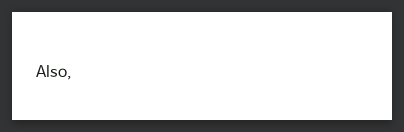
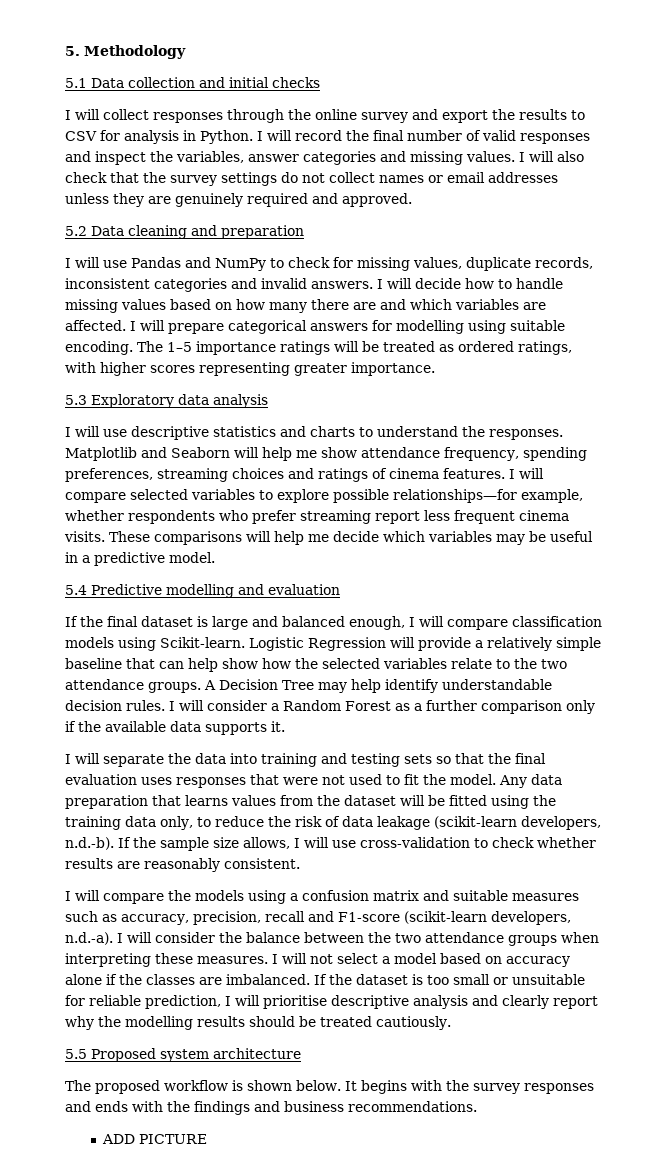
[36,65,72,80] Also, -> [65,45,186,59] [65,77,320,88] [65,109,585,123] [65,130,590,144] [65,151,584,165] [65,172,558,186] [65,193,412,207] [65,225,304,239] [65,257,593,271] [65,278,563,292] [65,299,546,313] [65,320,565,334] [65,341,572,355] [65,362,435,376] [65,394,268,408] [65,426,563,440] [65,447,587,461] [65,468,544,482] [65,489,583,503] [65,510,569,524] [64,531,593,545] [65,552,215,566] [65,584,340,598] [65,616,602,630] [65,637,601,651] [65,658,567,672] [65,679,552,693] [65,700,595,714] [65,721,285,735] [65,753,546,767] [65,774,562,788] [65,795,556,809] [65,816,601,830] [65,837,596,851] [65,858,300,872] [65,890,579,904] [65,911,571,925] [65,932,599,946] [65,953,570,967] [65,974,585,985] [65,995,598,1009] [65,1016,451,1030] [65,1048,301,1062] [65,1080,594,1094] [65,1101,477,1115] [102,1134,208,1144] 5. Methodology // 5.1 Data collection and initial checks // I will collect responses through the online survey and export the results to CSV for analysis in Python. I will record the final number of valid responses and inspect the variables, answer categories and missing values. I will also check that the survey settings do not collect names or email addresses unless they are genuinely required and approved. // 5.2 Data cleaning and preparation // I will use Pandas and NumPy to check for missing values, duplicate records, inconsistent categories and invalid answers. I will decide how to handle missing values based on how many there are and which variables are affected. I will prepare categorical answers for modelling using suitable encoding. The 1–5 importance ratings will be treated as ordered ratings, with higher scores representing greater importance. // 5.3 Exploratory data analysis // I will use descriptive statistics and charts to understand the responses. Matplotlib and Seaborn will help me show attendance frequency, spending preferences, streaming choices and ratings of cinema features. I will compare selected variables to explore possible relationships—for example, whether respondents who prefer streaming report less frequent cinema visits. These comparisons will help me decide which variables may be useful in a predictive model. // 5.4 Predictive modelling and evaluation // If the final dataset is large and balanced enough, I will compare classification models using Scikit-learn. Logistic Regression will provide a relatively simple baseline that can help show how the selected variables relate to the two attendance groups. A Decision Tree may help identify understandable decision rules. I will consider a Random Forest as a further comparison only if the available data supports it. // I will separate the data into training and testing sets so that the final evaluation uses responses that were not used to fit the model. Any data preparation that learns values from the dataset will be fitted using the training data only, to reduce the risk of data leakage (scikit-learn developers, n.d.-b). If the sample size allows, I will use cross-validation to check whether results are reasonably consistent. // I will compare the models using a confusion matrix and suitable measures such as accuracy, precision, recall and F1-score (scikit-learn developers, n.d.-a). I will consider the balance between the two attendance groups when interpreting these measures. I will not select a model based on accuracy alone if the classes are imbalanced. If the dataset is too small or unsuitable for reliable prediction, I will prioritise descriptive analysis and clearly report why the modelling results should be treated cautiously. // 5.5 Proposed system architecture // The proposed workflow is shown below. It begins with the survey responses and ends with the findings and business recommendations. // ADD PICTURE

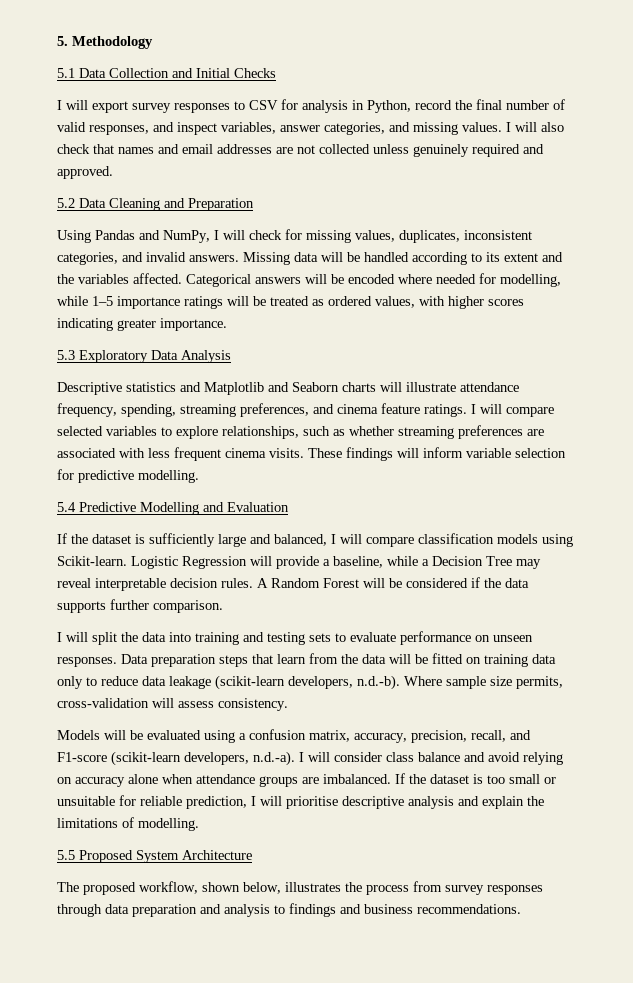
[128,77,320,88] [65,109,567,123] collection and initial checks // I will collect responses through the online survey and export the results -> [109,68,276,78] [57,100,230,113] Collection and Initial Checks // I will export survey responses
[200,130,292,144] Python. I will -> [367,100,411,113] Python,
[520,133,590,144] responses -> [89,125,149,135] responses,
[150,151,173,162] the -> (217, 128) none
[303,151,376,165] categories -> [324,122,385,135] categories,
[143,172,558,186] [65,193,171,207] the survey settings do not collect names or email addresses unless they are -> [118,144,409,154] names and email addresses are not collected unless
[128,225,304,239] [65,257,593,271] [65,278,563,292] [65,299,546,313] [65,320,565,334] [65,341,163,355] cleaning and preparation // I will use Pandas and NumPy to check for missing values, duplicate records, inconsistent categories and invalid answers. I will decide how to handle missing values based on how many there are and which variables are affected. I will prepare categorical answers for modelling using suitable encoding. The -> [109,198,254,211] [57,229,532,243] [57,252,563,265] [57,273,561,287] [57,296,88,306] Cleaning and Preparation // Using Pandas and NumPy, I will check for missing values, duplicates, inconsistent categories, and invalid answers. Missing data will be handled according to its extent and the variables affected. Categorical answers will be encoded where needed for modelling, while
[518,341,572,355] ratings, -> [375,296,415,308] values,
[199,362,290,376] representing -> [57,318,113,331] indicating
[178,394,268,408] [65,426,563,440] [65,447,587,461] [65,468,505,482] data analysis // I will use descriptive statistics and charts to understand the responses. Matplotlib and Seaborn will help me show attendance frequency, spending preferences, streaming choices and ratings of cinema features. -> [151,350,231,363] [57,382,519,395] [57,403,467,417] Data Analysis // Descriptive statistics and Matplotlib and Seaborn charts will illustrate attendance frequency, spending, streaming preferences, and cinema feature ratings.
[333,489,583,503] [65,510,420,524] possible relationships—for example, whether respondents who prefer streaming report -> [222,425,544,439] [57,448,145,458] relationships, such as whether streaming preferences are associated with
[154,531,593,545] [65,552,215,566] comparisons will help me decide which variables may be useful in a predictive model. -> [346,447,566,461] [57,469,199,483] findings will inform variable selection for predictive modelling.
[166,584,340,598] [65,616,208,627] modelling and evaluation // If the final dataset is -> [140,502,289,515] [57,533,215,547] Modelling and Evaluation // If the dataset is sufficiently
[282,616,405,630] balanced enough, -> [274,534,327,546] balanced,
[487,637,601,651] [65,658,567,672] [65,679,552,693] [65,700,595,714] [65,721,166,732] relatively simple baseline that can help show how the selected variables relate to the two attendance groups. A Decision Tree may help identify understandable decision rules. I will consider a Random Forest as a further comparison only if the available -> [333,556,541,569] [57,577,501,591] baseline, while a Decision Tree may reveal interpretable decision rules. A Random Forest will be considered if the
[271,721,285,732] [65,753,164,767] it. // I will separate -> [110,599,223,613] [57,632,117,645] further comparison. // I will split
[436,753,546,764] [65,774,562,788] [65,795,276,809] so that the final evaluation uses responses that were not used to fit the model. Any data preparation that learns values -> [335,631,533,645] [57,654,306,667] to evaluate performance on unseen responses. Data preparation steps that learn
[344,795,396,806] dataset -> [362,654,386,664] data
[491,795,556,809] using the -> [466,657,481,664] on
[160,816,193,830] only, -> [57,676,83,689] only
[267,816,340,827] the risk of -> (138, 681) none
[118,837,596,851] [65,858,300,872] [65,890,579,904] [65,911,117,922] If the sample size allows, I will use cross-validation to check whether results are reasonably consistent. // I will compare the models using a confusion matrix and suitable measures such as -> [404,676,563,689] [57,698,288,711] [57,729,350,743] Where sample size permits, cross-validation will assess consistency. // Models will be evaluated using a confusion matrix,
[264,911,305,922] recall -> [471,730,506,742] recall,
[219,932,599,946] [65,953,570,967] [65,974,195,985] the balance between the two attendance groups when interpreting these measures. I will not select a model based on accuracy alone if the classes -> [386,752,563,765] [57,774,298,787] class balance and avoid relying on accuracy alone when attendance groups
[502,995,598,1009] [65,1016,451,1030] clearly report why the modelling results should be treated cautiously. -> [482,796,544,809] [57,817,199,831] explain the limitations of modelling.
[160,1048,301,1062] system architecture -> [136,850,252,863] System Architecture
[164,1080,594,1094] [65,1101,190,1112] workflow is shown below. It begins with the survey responses and ends with the -> [139,881,543,895] [57,904,285,917] workflow, shown below, illustrates the process from survey responses through data preparation and analysis to
[102,1134,208,1144] // ADD PICTURE -> (521, 909) none

